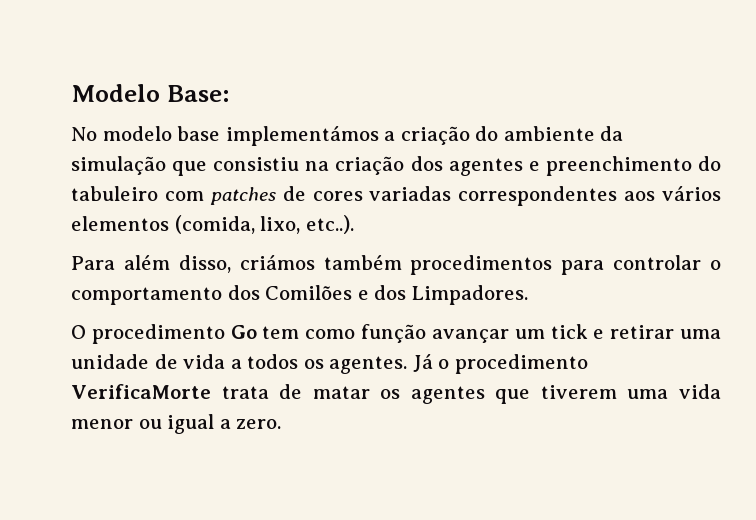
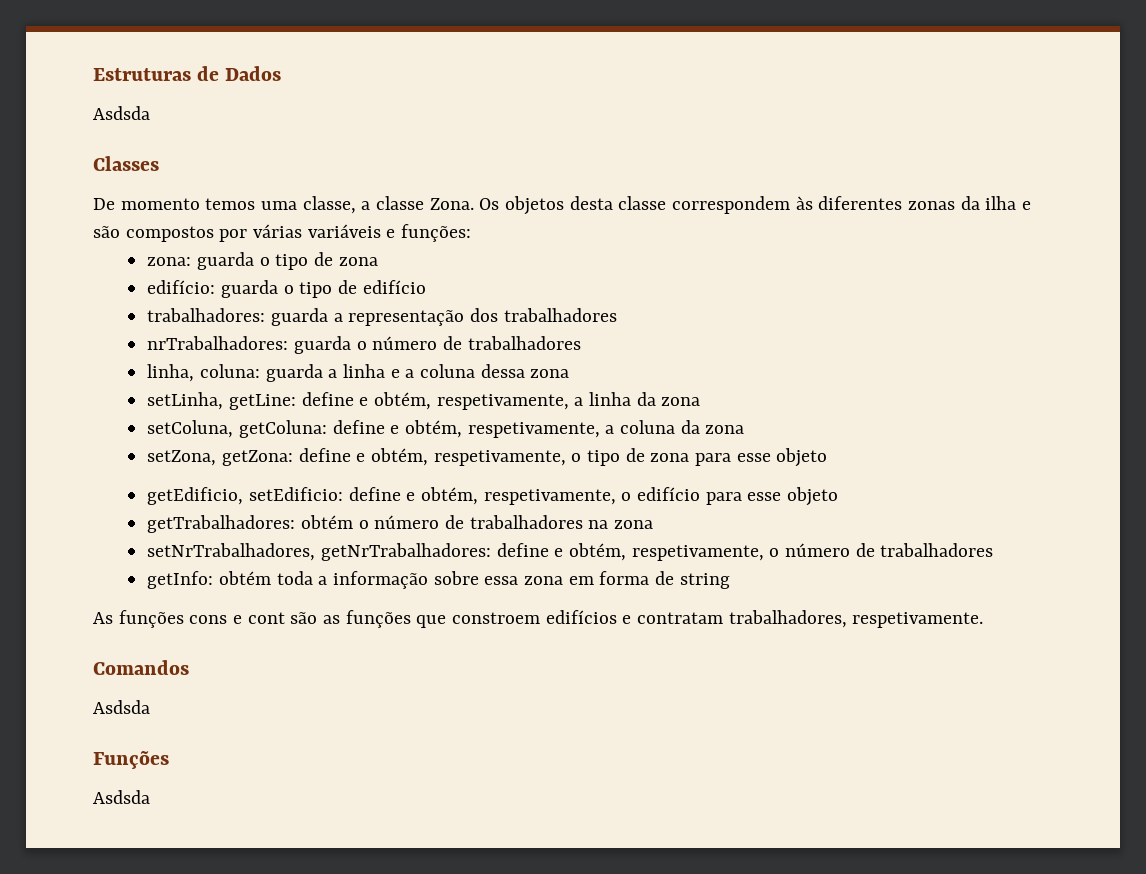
[71,84,230,102] [71,126,624,146] [71,156,722,176] [71,186,721,206] [71,215,354,234] [71,255,721,275] [71,285,528,305] [71,324,722,344] [71,354,588,374] [71,384,721,404] [71,414,282,434] Modelo Base: // No modelo base implementámos a criação do ambiente da simulação que consistiu na criação dos agentes e preenchimento do tabuleiro com patches de cores variadas correspondentes aos vários elementos (comida, lixo, etc..). // Para além disso, criámos também procedimentos para controlar o comportamento dos Comilões e dos Limpadores. // O procedimento Go tem como função avançar um tick e retirar uma unidade de vida a todos os agentes. Já o procedimento VerificaMorte trata de matar os agentes que tiverem uma vida menor ou igual a zero. -> [93,66,282,81] [93,106,150,120] [93,156,159,171] [93,196,1032,215] [93,224,472,242] [147,252,378,270] [147,280,426,298] [147,308,617,326] [147,336,581,354] [147,364,570,382] [147,392,701,410] [147,420,745,438] [147,448,828,467] [147,487,838,506] [147,515,653,533] [147,543,994,561] [147,571,730,589] [93,610,984,628] [93,660,189,675] [93,700,150,714] [93,751,169,769] [93,790,150,804] Estruturas de Dados // Asdsda // Classes // De momento temos uma classe, a classe Zona. Os objetos desta classe correspondem às diferentes zonas da ilha e são compostos por várias variáveis e funções: // zona: guarda o tipo de zona // edifício: guarda o tipo de edifício // trabalhadores: guarda a representação dos trabalhadores // nrTrabalhadores: guarda o número de trabalhadores // linha, coluna: guarda a linha e a coluna dessa zona // setLinha, getLine: define e obtém, respetivamente, a linha da zona // setColuna, getColuna: define e obtém, respetivamente, a coluna da zona // setZona, getZona: define e obtém, respetivamente, o tipo de zona para esse objeto // getEdificio, setEdificio: define e obtém, respetivamente, o edifício para esse objeto // getTrabalhadores: obtém o número de trabalhadores na zona // setNrTrabalhadores, getNrTrabalhadores: define e obtém, respetivamente, o número de trabalhadores // getInfo: obtém toda a informação sobre essa zona em forma de string // As funções cons e cont são as funções que constroem edifícios e contratam trabalhadores, respetivamente. // Comandos // Asdsda // Funções // Asdsda

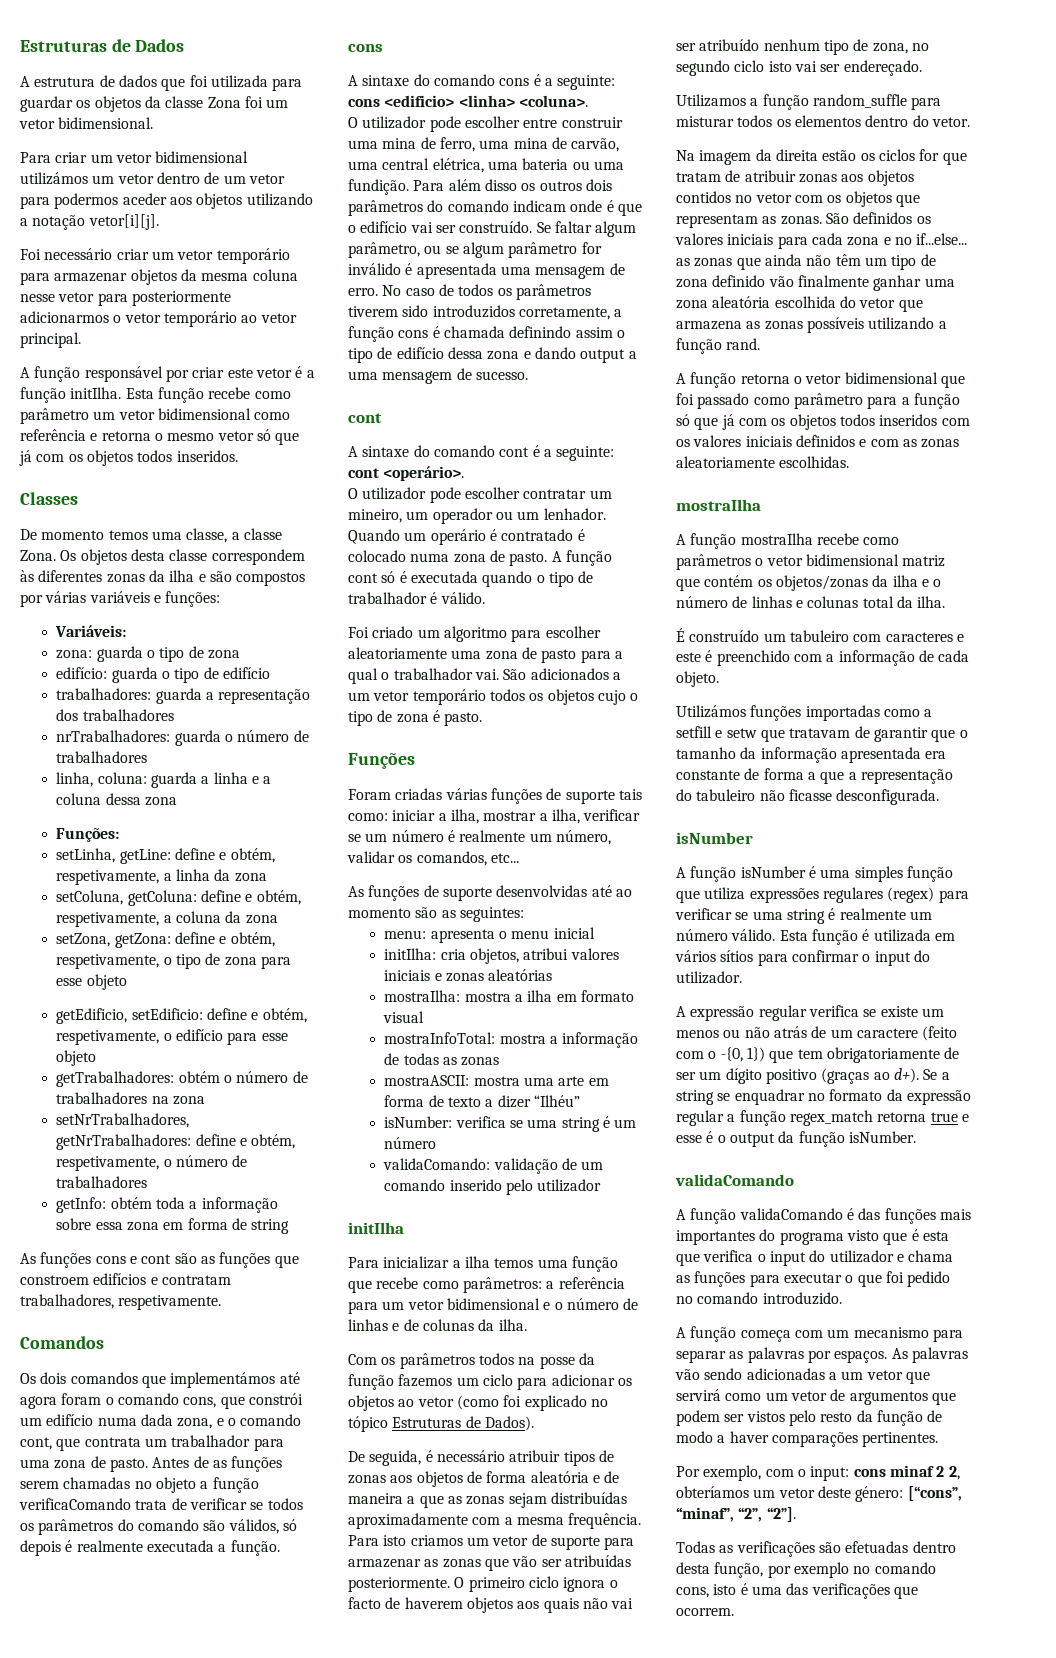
[93,106,150,120] Asdsda -> [20,75,303,91] [20,96,289,112] [19,117,154,129] [20,151,249,163] [20,172,285,185] [20,193,313,209] [20,214,159,230] [20,248,290,264] [20,269,298,285] [20,291,231,306] [20,311,297,327] [20,332,81,348] [20,366,315,382] [20,387,291,403] [20,408,291,424] [20,429,300,445] [19,450,238,466] A estrutura de dados que foi utilizada para guardar os objetos da classe Zona foi um vetor bidimensional. // Para criar um vetor bidimensional utilizámos um vetor dentro de um vetor para podermos aceder aos objetos utilizando a notação vetor[i][j]. // Foi necessário criar um vetor temporário para armazenar objetos da mesma coluna nesse vetor para posteriormente adicionarmos o vetor temporário ao vetor principal. // A função responsável por criar este vetor é a função initIlha. Esta função recebe como parâmetro um vetor bidimensional como referência e retorna o mesmo vetor só que já com os objetos todos inseridos.
(472, 233) none -> [55,625,127,637] // Variáveis:
(570, 373) none -> [56,828,120,842] // Funções:
[93,700,150,714] [93,751,169,769] [93,790,150,804] Asdsda // Funções // Asdsda -> [20,1372,300,1388] [20,1393,303,1409] [20,1414,302,1429] [20,1435,284,1451] [20,1456,283,1472] [20,1477,259,1493] [19,1498,303,1510] [20,1519,297,1535] [20,1540,280,1556] [348,44,383,52] [348,74,616,90] [348,95,588,107] [348,116,623,132] [348,137,620,152] [348,158,624,173] [348,179,612,195] [348,200,642,216] [348,221,637,237] [348,242,602,258] [348,263,625,279] [348,284,591,300] [348,305,623,320] [348,326,625,342] [348,347,637,363] [348,368,528,384] [348,413,382,423] [348,445,615,461] [348,466,465,481] [348,487,612,503] [348,508,606,524] [348,529,585,545] [348,550,612,566] [348,571,594,587] [348,592,485,604] [348,626,601,642] [348,647,623,663] [348,668,621,684] [348,689,639,705] [348,710,483,726] [348,753,415,769] [348,788,642,804] [348,809,641,824] [348,830,611,845] [347,851,519,866] [348,885,632,901] [348,907,524,922] [384,927,595,943] [384,948,619,964] [384,969,553,982] [384,990,635,1002] [383,1011,425,1023] [384,1032,639,1048] [384,1053,500,1066] [384,1075,609,1086] [384,1095,581,1108] [384,1116,637,1132] [384,1137,437,1149] [383,1158,604,1174] [384,1179,602,1195] [348,1222,404,1234] [348,1256,618,1272] [348,1277,625,1293] [348,1298,639,1314] [348,1319,527,1331] [348,1353,595,1369] [348,1374,632,1390] [348,1395,608,1411] [348,1416,534,1432] [348,1450,614,1466] [348,1471,620,1487] [348,1492,627,1508] [348,1513,642,1529] [348,1534,635,1550] [348,1555,631,1571] [348,1576,618,1592] [348,1597,634,1613] [676,39,929,55] [676,60,922,76] [676,94,942,110] [676,115,970,127] [676,149,967,165] [676,170,914,186] [676,191,920,207] [676,212,931,228] [675,233,968,249] [676,254,936,270] [676,275,955,291] [676,296,923,312] [676,317,947,333] [676,338,761,354] [676,372,965,388] [676,393,960,409] [676,414,970,430] [676,435,960,448] [676,456,850,468] [676,499,761,511] [676,533,900,549] [676,554,946,570] [676,575,942,591] [676,596,946,608] [676,628,964,642] [676,650,970,666] [676,671,719,687] [676,705,933,721] [676,726,968,742] [676,747,947,763] [676,768,953,784] [676,789,940,805] [676,832,753,844] [676,866,953,882] [676,887,969,903] [675,908,932,924] [676,929,955,945] [675,950,930,966] [676,971,742,984] [676,1005,944,1021] [676,1026,958,1041] [676,1047,960,1063] [676,1068,950,1084] [676,1089,971,1105] [676,1110,969,1126] [676,1131,916,1147] [675,1174,794,1186] [676,1208,971,1224] [676,1229,949,1245] [676,1250,954,1266] [676,1271,951,1287] [676,1292,842,1305] [676,1326,963,1342] [676,1347,968,1363] [675,1368,930,1384] [676,1389,956,1405] [676,1410,943,1426] [676,1431,939,1447] [676,1465,960,1481] [676,1486,962,1502] [676,1507,796,1522] [676,1541,956,1557] [676,1562,936,1578] [676,1583,918,1599] [676,1608,734,1616] Os dois comandos que implementámos até agora foram o comando cons, que constrói um edifício numa dada zona, e o comando cont, que contrata um trabalhador para uma zona de pasto. Antes de as funções serem chamadas no objeto a função verificaComando trata de verificar se todos os parâmetros do comando são válidos, só depois é realmente executada a função. // cons // A sintaxe do comando cons é a seguinte: cons <edificio> <linha> <coluna>. // O utilizador pode escolher entre construir uma mina de ferro, uma mina de carvão, uma central elétrica, uma bateria ou uma fundição. Para além disso os outros dois parâmetros do comando indicam onde é que o edifício vai ser construído. Se faltar algum parâmetro, ou se algum parâmetro for inválido é apresentada uma mensagem de erro. No caso de todos os parâmetros tiverem sido introduzidos corretamente, a função cons é chamada definindo assim o tipo de edifício dessa zona e dando output a uma mensagem de sucesso. // cont // A sintaxe do comando cont é a seguinte: cont <operário>. // O utilizador pode escolher contratar um mineiro, um operador ou um lenhador. Quando um operário é contratado é colocado numa zona de pasto. A função cont só é executada quando o tipo de trabalhador é válido. // Foi criado um algoritmo para escolher aleatoriamente uma zona de pasto para a qual o trabalhador vai. São adicionados a um vetor temporário todos os objetos cujo o tipo de zona é pasto. // Funções // Foram criadas várias funções de suporte tais como: iniciar a ilha, mostrar a ilha, verificar se um número é realmente um número, validar os comandos, etc... // As funções de suporte desenvolvidas até ao momento são as seguintes: // menu: apresenta o menu inicial // initIlha: cria objetos, atribui valores iniciais e zonas aleatórias // mostraIlha: mostra a ilha em formato visual // mostraInfoTotal: mostra a informação de todas as zonas // mostraASCII: mostra uma arte em forma de texto a dizer “Ilhéu” // isNumber: verifica se uma string é um número // validaComando: validação de um comando inserido pelo utilizador // initIlha // Para inicializar a ilha temos uma função que recebe como parâmetros: a referência para um vetor bidimensional e o número de linhas e de colunas da ilha. // Com os parâmetros todos na posse da função fazemos um ciclo para adicionar os objetos ao vetor (como foi explicado no tópico Estruturas de Dados). // De seguida, é necessário atribuir tipos de zonas aos objetos de forma aleatória e de maneira a que as zonas sejam distribuídas aproximadamente com a mesma frequência. Para isto criamos um vetor de suporte para armazenar as zonas que vão ser atribuídas posteriormente. O primeiro ciclo ignora o facto de haverem objetos aos quais não vai ser atribuído nenhum tipo de zona, no segundo ciclo isto vai ser endereçado. // Utilizamos a função random_suffle para misturar todos os elementos dentro do vetor. // Na imagem da direita estão os ciclos for que tratam de atribuir zonas aos objetos contidos no vetor com os objetos que representam as zonas. São definidos os valores iniciais para cada zona e no if...else... as zonas que ainda não têm um tipo de zona definido vão finalmente ganhar uma zona aleatória escolhida do vetor que armazena as zonas possíveis utilizando a função rand. // A função retorna o vetor bidimensional que foi passado como parâmetro para a função só que já com os objetos todos inseridos com os valores iniciais definidos e com as zonas aleatoriamente escolhidas. // mostraIlha // A função mostraIlha recebe como parâmetros o vetor bidimensional matriz que contém os objetos/zonas da ilha e o número de linhas e colunas total da ilha. // É construído um tabuleiro com caracteres e este é preenchido com a informação de cada objeto. // Utilizámos funções importadas como a setfill e setw que tratavam de garantir que o tamanho da informação apresentada era constante de forma a que a representação do tabuleiro não ficasse desconfigurada. // isNumber // A função isNumber é uma simples função que utiliza expressões regulares (regex) para verificar se uma string é realmente um número válido. Esta função é utilizada em vários sítios para confirmar o input do utilizador. // A expressão regular verifica se existe um menos ou não atrás de um caractere (feito com o -{0, 1}) que tem obrigatoriamente de ser um dígito positivo (graças ao d+). Se a string se enquadrar no formato da expressão regular a função regex_match retorna true e esse é o output da função isNumber. // validaComando // A função validaComando é das funções mais importantes do programa visto que é esta que verifica o input do utilizador e chama as funções para executar o que foi pedido no comando introduzido. // A função começa com um mecanismo para separar as palavras por espaços. As palavras vão sendo adicionadas a um vetor que servirá como um vetor de argumentos que podem ser vistos pelo resto da função de modo a haver comparações pertinentes. // Por exemplo, com o input: cons minaf 2 2, obteríamos um vetor deste género: [“cons”, “minaf”, “2”, “2”]. // Todas as verificações são efetuadas dentro desta função, por exemplo no comando cons, isto é uma das verificações que ocorrem.

